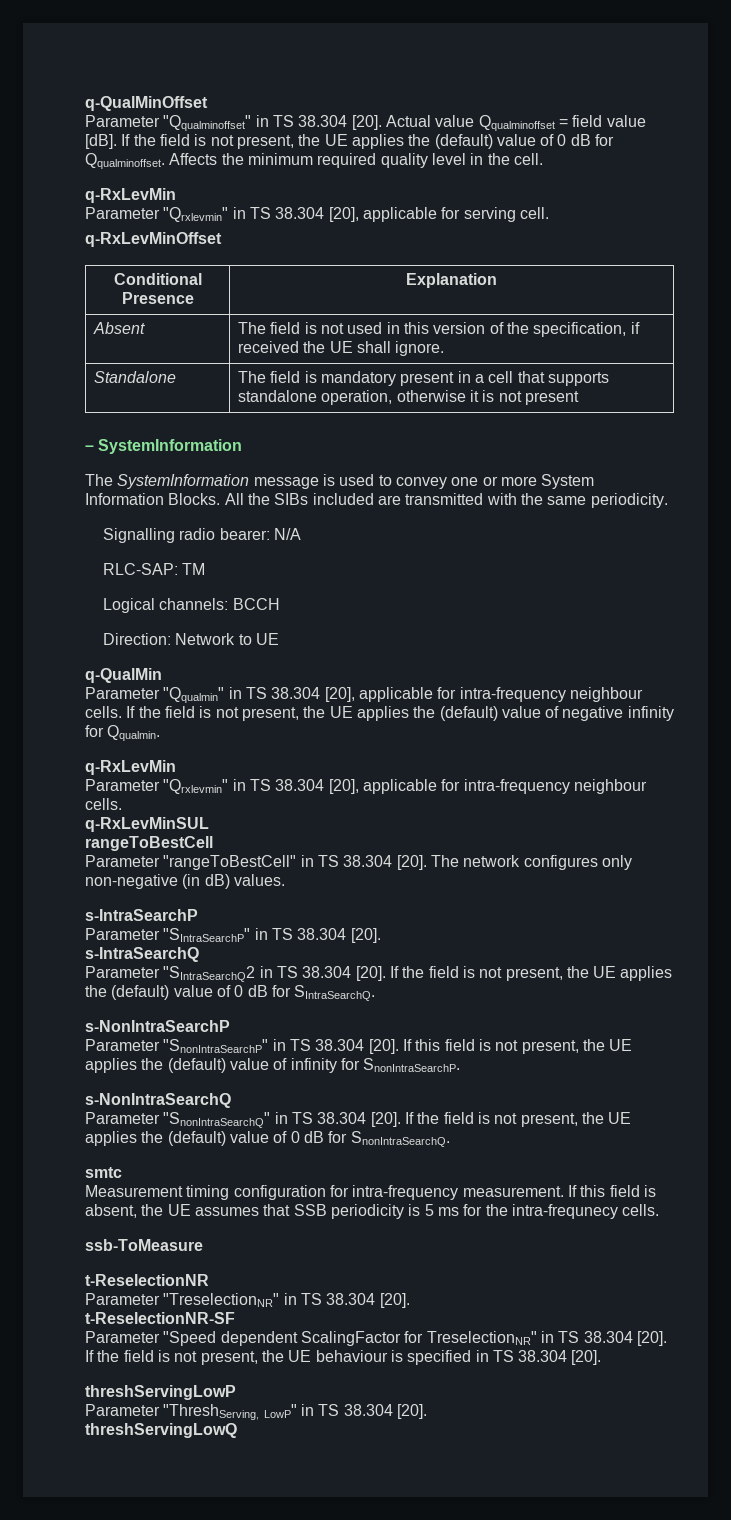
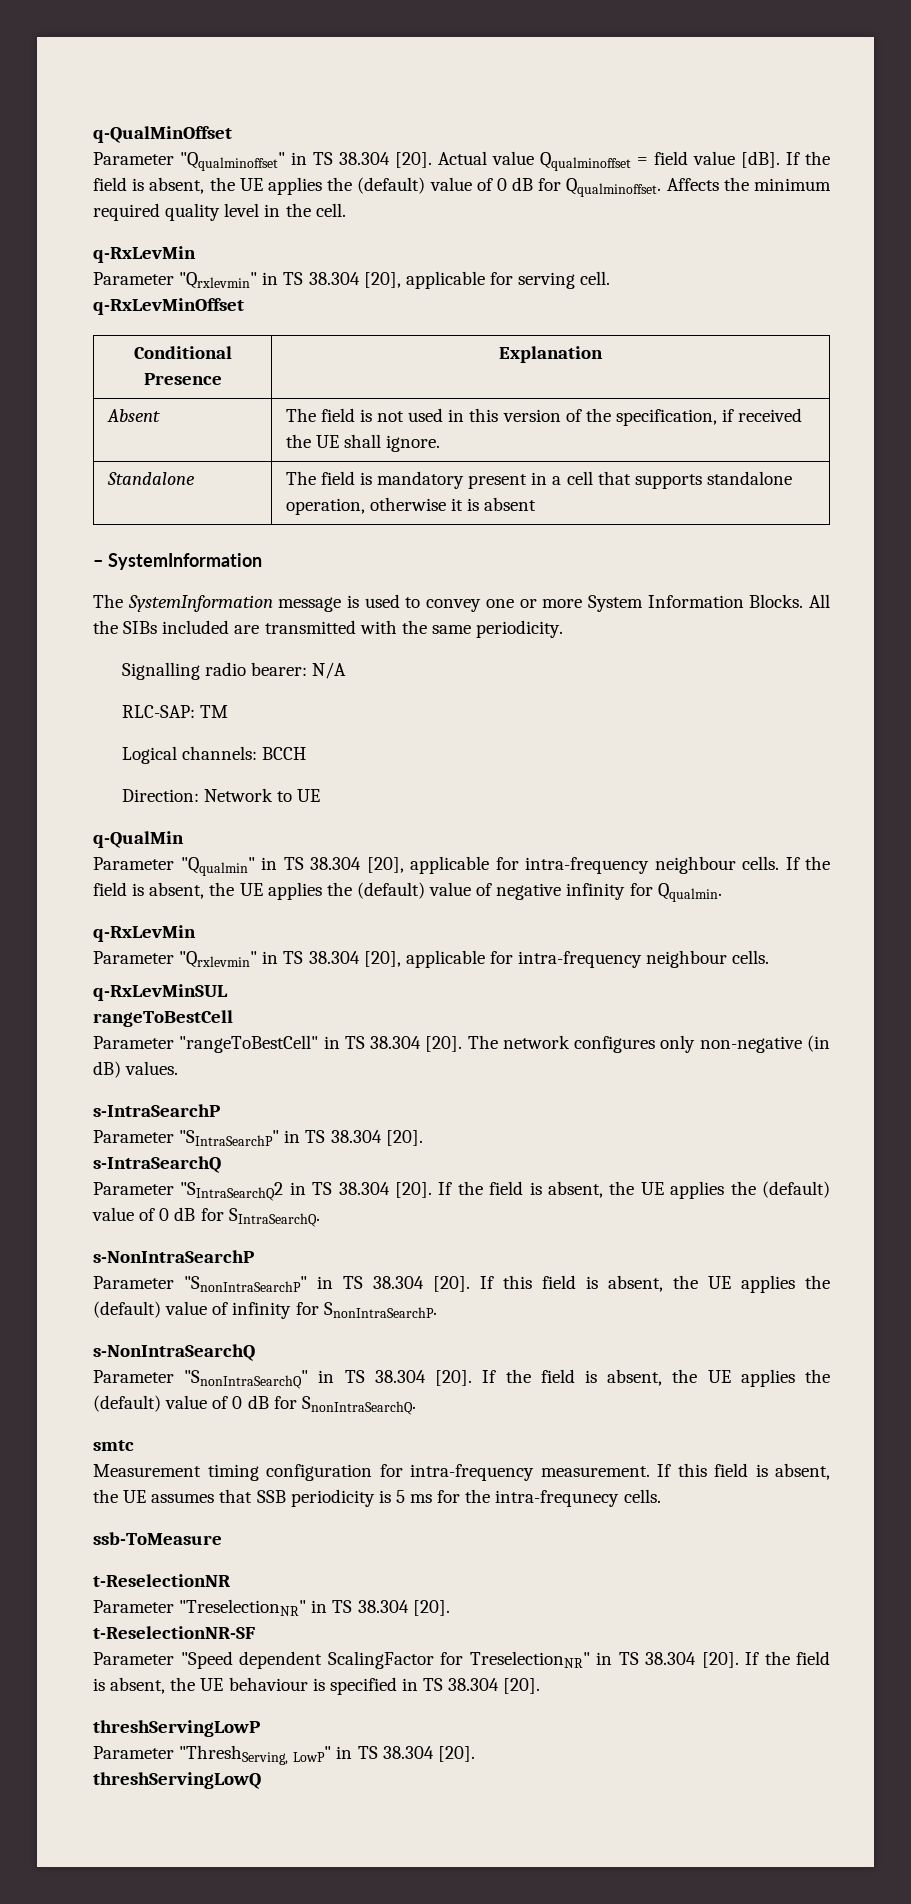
[210,135,294,149] not present, -> [149,177,205,194] absent,
[498,391,579,405] not present -> [484,497,537,511] absent
[215,707,299,721] not present, -> [149,882,205,899] absent,
[479,967,563,981] not present, -> [547,1181,603,1198] absent,
[495,1040,579,1054] not present, -> [608,1275,663,1292] absent,
[494,1113,578,1127] not present, -> [607,1369,663,1386] absent,
[174,1351,258,1365] not present, -> [110,1677,166,1694] absent,

